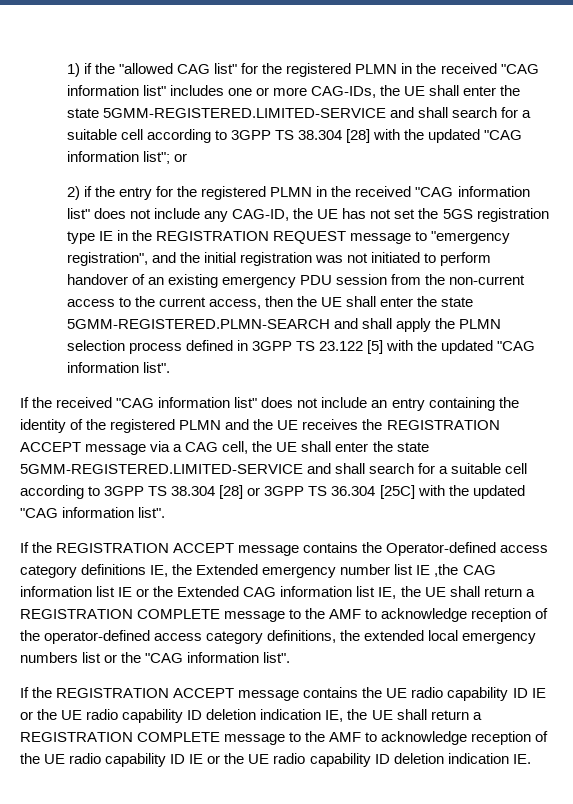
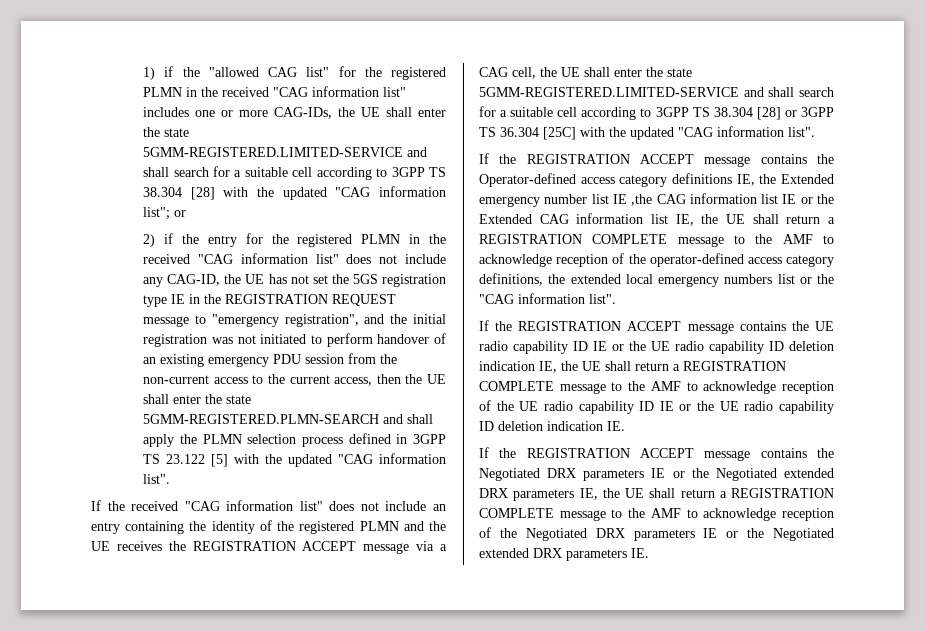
(531, 759) none -> [479,447,834,461] [479,468,834,481] [479,488,834,501] [479,508,834,521] [479,527,834,541] [479,548,649,561] // If the REGISTRATION ACCEPT message contains the Negotiated DRX parameters IE or the Negotiated extended DRX parameters IE, the UE shall return a REGISTRATION COMPLETE message to the AMF to acknowledge reception of the Negotiated DRX parameters IE or the Negotiated extended DRX parameters IE.

